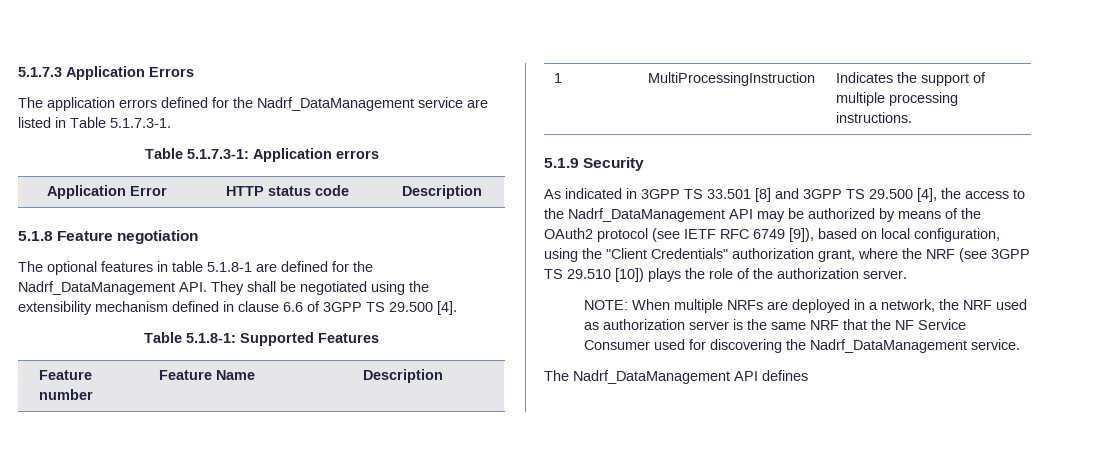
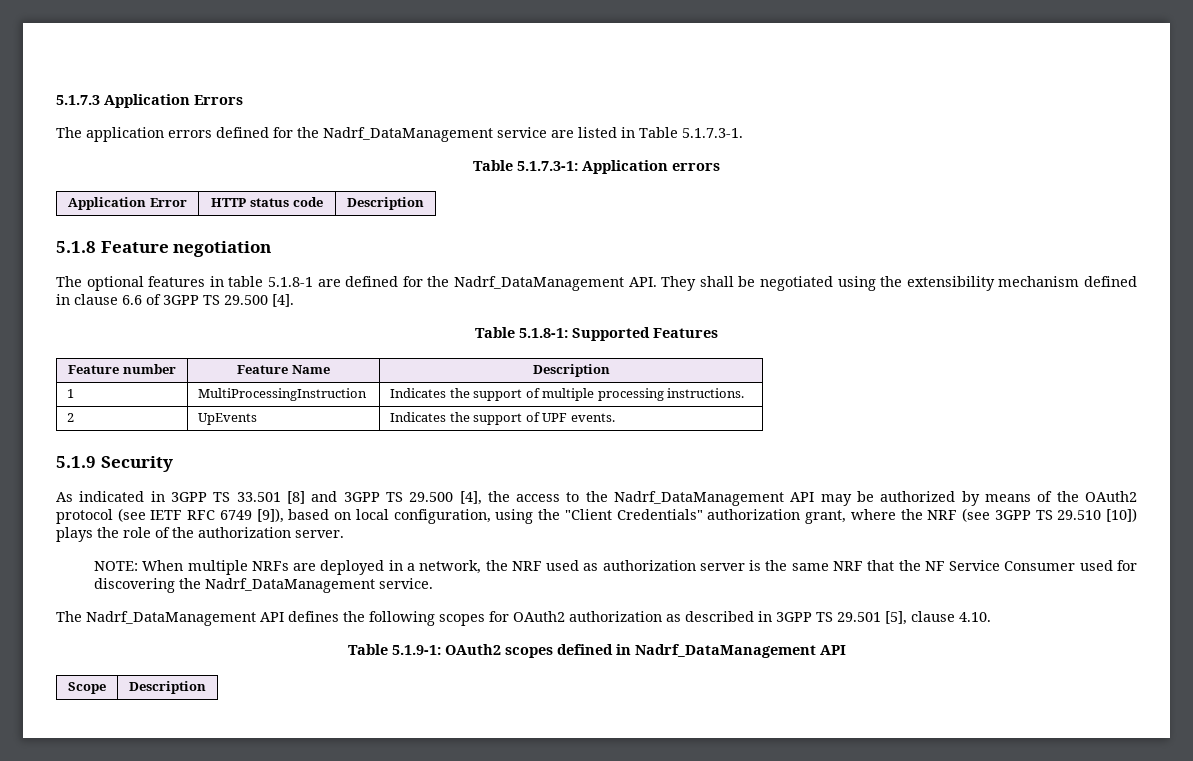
(912, 117) none -> [67,413,75,422] [198,413,258,425] [390,412,615,425] // 2 | UpEvents | Indicates the support of UPF events.
(808, 375) none -> [343,611,991,626] [347,644,846,658] [68,682,106,694] [129,681,206,694] the following scopes for OAuth2 authorization as described in 3GPP TS 29.501 [5], clause 4.10. // Table 5.1.9-1: OAuth2 scopes defined in Nadrf_DataManagement API // Scope | Description

